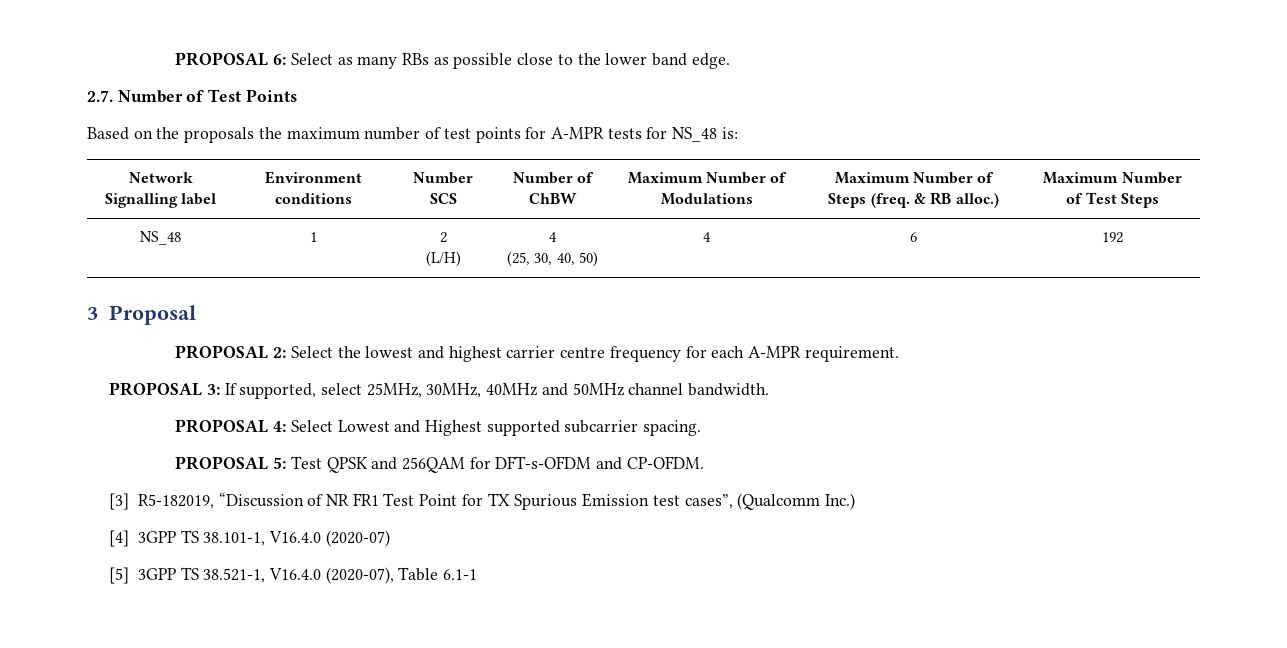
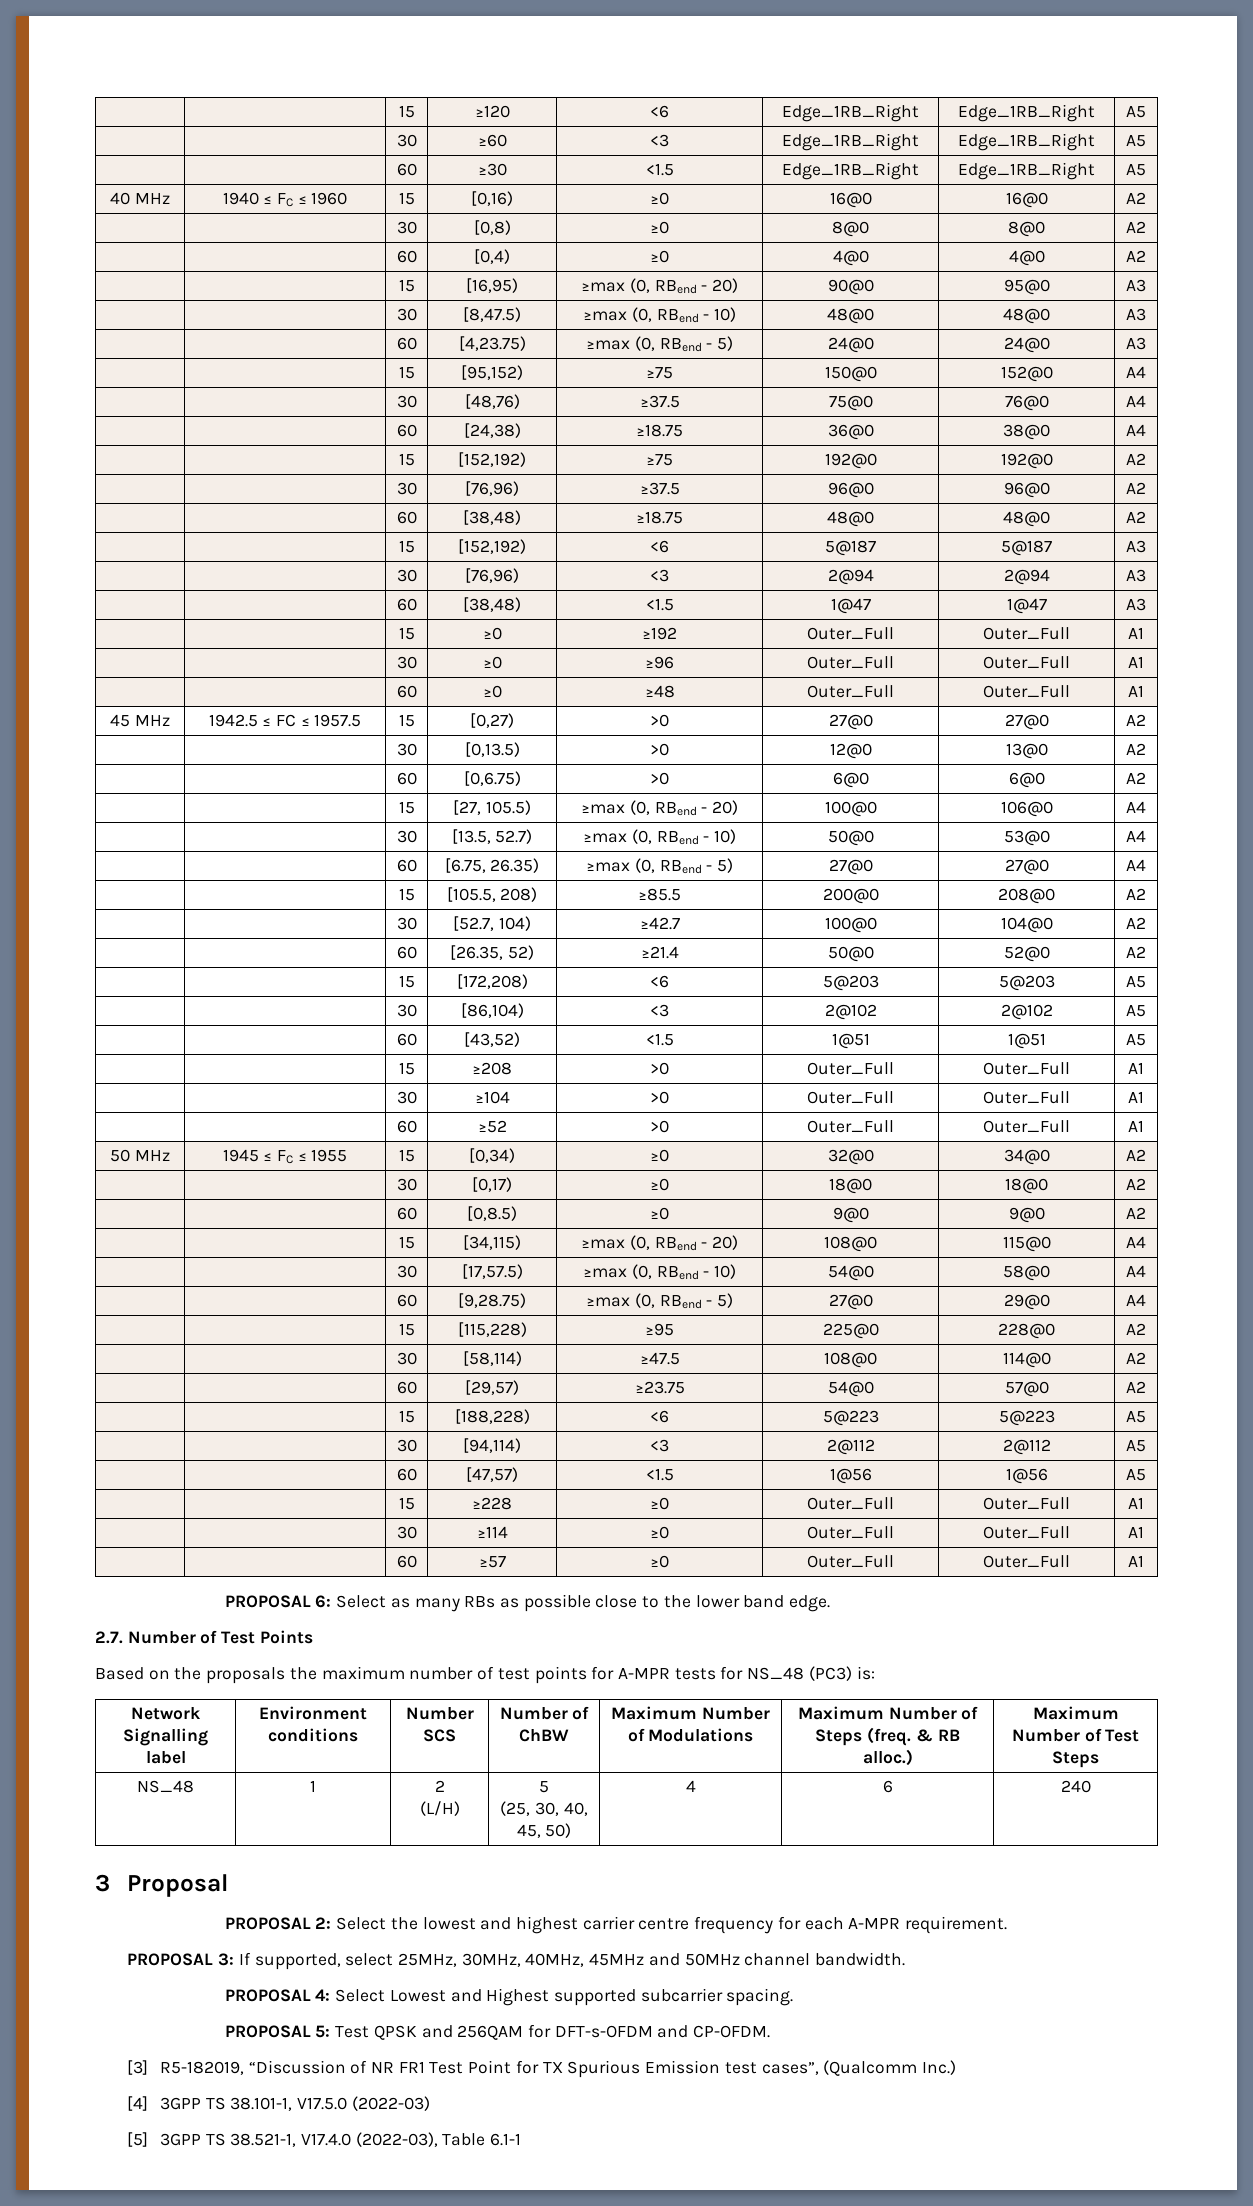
(175, 59) none -> [398,105,415,118] [474,105,510,118] [650,105,669,118] [782,104,919,122] [958,104,1095,122] [1126,106,1146,118] [396,134,417,147] [477,134,507,147] [650,134,669,147] [782,133,919,151] [958,133,1095,151] [1126,135,1146,147] [396,163,417,176] [477,163,507,176] [645,163,674,176] [782,162,919,180] [958,162,1095,180] [1126,164,1146,176] [110,192,170,205] [222,192,348,207] [398,192,415,205] [471,191,513,206] [650,192,669,205] [829,192,872,208] [1005,192,1048,208] [1126,192,1146,204] [396,221,417,234] [473,220,511,235] [650,221,669,234] [832,221,869,237] [1008,221,1045,237] [1126,221,1146,233] [396,250,417,263] [474,249,510,264] [650,250,669,263] [832,250,869,266] [1008,250,1045,266] [1126,250,1146,262] [398,279,415,292] [466,278,518,293] [581,278,738,294] [827,279,874,295] [1003,279,1050,295] [1126,279,1146,292] [396,308,417,321] [463,307,521,322] [583,307,736,323] [827,308,874,324] [1003,308,1050,324] [1126,308,1146,321] [396,337,417,350] [458,336,526,351] [586,336,733,352] [827,337,874,353] [1003,337,1050,353] [1126,337,1146,350] [398,366,415,379] [461,365,523,380] [646,367,673,379] [824,366,877,382] [1000,366,1053,382] [1126,366,1146,378] [396,395,417,408] [464,394,520,409] [639,395,680,408] [828,395,873,411] [1004,395,1049,411] [1126,395,1146,407] [396,424,417,437] [463,423,521,438] [636,424,683,437] [827,424,874,440] [1003,424,1050,440] [1126,424,1146,436] [398,453,415,466] [458,452,526,467] [646,454,673,466] [824,453,877,469] [1000,453,1053,469] [1126,453,1146,465] [396,482,417,495] [465,481,519,496] [639,482,680,495] [827,482,874,498] [1003,482,1050,498] [1126,482,1146,494] [396,511,417,524] [463,510,521,525] [636,511,683,524] [827,511,874,527] [1003,511,1050,527] [1126,511,1146,523] [398,540,415,553] [458,539,526,554] [650,540,669,553] [825,540,876,556] [1001,540,1052,556] [1126,540,1146,553] [396,569,417,582] [465,568,519,583] [650,569,669,582] [827,569,874,585] [1003,569,1050,585] [1126,569,1146,582] [396,598,417,611] [463,597,521,612] [645,598,674,611] [830,598,871,614] [1006,598,1047,614] [1126,598,1146,611] [398,627,415,640] [482,627,502,640] [642,627,677,640] [807,627,894,640] [983,627,1070,640] [1128,627,1144,639] [396,656,417,669] [482,656,502,669] [645,656,674,669] [807,656,894,669] [983,656,1070,669] [1128,656,1144,668] [396,685,417,698] [482,685,502,698] [644,685,675,698] [807,685,894,698] [983,685,1070,698] [1128,685,1144,697] [110,714,170,727] [208,714,362,727] [398,714,415,727] [470,713,514,728] [650,714,669,727] [828,714,873,730] [1004,714,1049,730] [1126,714,1146,726] [396,743,417,756] [464,742,520,757] [650,743,669,756] [829,743,872,759] [1005,743,1048,759] [1126,743,1146,755] [396,772,417,785] [463,771,521,786] [650,772,669,785] [832,772,869,788] [1008,772,1045,788] [1126,772,1146,784] [398,801,415,814] [453,800,531,815] [581,800,738,816] [824,801,877,817] [1000,801,1053,817] [1126,801,1146,813] [396,830,417,843] [451,829,533,844] [583,829,736,845] [827,830,874,846] [1003,830,1050,846] [1126,830,1146,842] [396,859,417,872] [444,858,540,873] [586,858,733,874] [828,859,873,875] [1004,859,1049,875] [1126,859,1146,871] [398,888,415,901] [446,887,538,902] [638,888,681,901] [822,888,879,904] [998,888,1055,904] [1126,888,1146,900] [396,917,417,930] [453,916,531,931] [639,917,680,930] [824,917,877,933] [1000,917,1053,933] [1126,917,1146,929] [396,946,417,959] [450,945,534,960] [640,946,679,959] [827,946,874,962] [1003,946,1050,962] [1126,946,1146,958] [398,975,415,988] [456,974,528,989] [650,975,669,988] [822,975,879,991] [998,975,1055,991] [1126,976,1146,988] [396,1004,417,1017] [460,1003,524,1018] [650,1004,669,1017] [824,1004,877,1020] [1000,1004,1053,1020] [1126,1005,1146,1017] [396,1033,417,1046] [464,1032,520,1047] [645,1033,674,1046] [831,1033,870,1049] [1007,1033,1046,1049] [1126,1034,1146,1046] [398,1062,415,1075] [472,1062,512,1075] [650,1062,669,1075] [807,1062,894,1075] [983,1062,1070,1075] [1128,1062,1144,1074] [396,1091,417,1104] [474,1091,510,1104] [650,1091,669,1104] [807,1091,894,1104] [983,1091,1070,1104] [1128,1091,1144,1103] [396,1120,417,1133] [477,1120,507,1133] [650,1120,669,1133] [807,1120,894,1133] [983,1120,1070,1133] [1128,1120,1144,1132] [110,1149,170,1162] [222,1149,348,1164] [398,1149,415,1162] [469,1148,515,1163] [650,1149,669,1162] [827,1149,874,1165] [1003,1149,1050,1165] [1126,1149,1146,1161] [396,1178,417,1191] [472,1177,512,1192] [650,1178,669,1191] [829,1178,872,1194] [1005,1178,1048,1194] [1126,1178,1146,1190] [396,1207,417,1220] [467,1206,517,1221] [650,1207,669,1220] [832,1207,869,1223] [1008,1207,1045,1223] [1126,1207,1146,1219] [398,1236,415,1249] [463,1235,521,1250] [581,1235,738,1251] [824,1236,877,1252] [1002,1236,1051,1252] [1126,1236,1146,1248] [396,1265,417,1278] [461,1264,523,1279] [583,1264,736,1280] [827,1265,874,1281] [1003,1265,1050,1281] [1126,1265,1146,1277] [396,1294,417,1307] [458,1293,526,1308] [586,1293,733,1309] [828,1294,873,1310] [1003,1294,1050,1310] [1126,1294,1146,1306] [398,1323,415,1336] [457,1322,527,1337] [645,1323,674,1336] [822,1323,879,1339] [998,1323,1055,1339] [1126,1323,1146,1335] [396,1352,417,1365] [462,1351,522,1366] [639,1352,680,1365] [824,1352,877,1368] [1002,1352,1051,1368] [1126,1352,1146,1364] [396,1381,417,1394] [465,1380,519,1395] [634,1381,685,1394] [827,1381,874,1397] [1004,1381,1049,1397] [1126,1381,1146,1393] [398,1410,415,1423] [454,1409,530,1424] [650,1410,669,1423] [822,1410,879,1426] [998,1410,1055,1426] [1126,1411,1146,1423] [396,1439,417,1452] [463,1438,521,1453] [650,1439,669,1452] [826,1439,875,1455] [1002,1439,1051,1455] [1126,1440,1146,1452] [396,1468,417,1481] [466,1467,518,1482] [645,1468,674,1481] [829,1468,872,1484] [1005,1468,1048,1484] [1126,1469,1146,1481] [398,1497,415,1510] [472,1497,512,1510] [650,1497,669,1510] [807,1497,894,1510] [983,1497,1070,1510] [1128,1497,1144,1509] [396,1526,417,1539] [476,1526,508,1538] [650,1526,669,1539] [807,1526,894,1539] [983,1526,1070,1539] [1128,1526,1144,1538] [396,1555,417,1568] [478,1556,506,1568] [650,1555,669,1568] [807,1555,894,1568] [983,1555,1070,1568] [1128,1555,1144,1567] | | 15 | ≥120 | <6 | Edge_1RB_Right | Edge_1RB_Right | A5 // | | 30 | ≥60 | <3 | Edge_1RB_Right | Edge_1RB_Right | A5 // | | 60 | ≥30 | <1.5 | Edge_1RB_Right | Edge_1RB_Right | A5 // 40 MHz | 1940 ≤ FC ≤ 1960 | 15 | [0,16) | ≥0 | 16@0 | 16@0 | A2 // | | 30 | [0,8) | ≥0 | 8@0 | 8@0 | A2 // | | 60 | [0,4) | ≥0 | 4@0 | 4@0 | A2 // | | 15 | [16,95) | ≥max (0, RBend - 20) | 90@0 | 95@0 | A3 // | | 30 | [8,47.5) | ≥max (0, RBend - 10) | 48@0 | 48@0 | A3 // | | 60 | [4,23.75) | ≥max (0, RBend - 5) | 24@0 | 24@0 | A3 // | | 15 | [95,152) | ≥75 | 150@0 | 152@0 | A4 // | | 30 | [48,76) | ≥37.5 | 75@0 | 76@0 | A4 // | | 60 | [24,38) | ≥18.75 | 36@0 | 38@0 | A4 // | | 15 | [152,192) | ≥75 | 192@0 | 192@0 | A2 // | | 30 | [76,96) | ≥37.5 | 96@0 | 96@0 | A2 // | | 60 | [38,48) | ≥18.75 | 48@0 | 48@0 | A2 // | | 15 | [152,192) | <6 | 5@187 | 5@187 | A3 // | | 30 | [76,96) | <3 | 2@94 | 2@94 | A3 // | | 60 | [38,48) | <1.5 | 1@47 | 1@47 | A3 // | | 15 | ≥0 | ≥192 | Outer_Full | Outer_Full | A1 // | | 30 | ≥0 | ≥96 | Outer_Full | Outer_Full | A1 // | | 60 | ≥0 | ≥48 | Outer_Full | Outer_Full | A1 // 45 MHz | 1942.5 ≤ FC ≤ 1957.5 | 15 | [0,27) | >0 | 27@0 | 27@0 | A2 // | | 30 | [0,13.5) | >0 | 12@0 | 13@0 | A2 // | | 60 | [0,6.75) | >0 | 6@0 | 6@0 | A2 // | | 15 | [27, 105.5) | ≥max (0, RBend - 20) | 100@0 | 106@0 | A4 // | | 30 | [13.5, 52.7) | ≥max (0, RBend - 10) | 50@0 | 53@0 | A4 // | | 60 | [6.75, 26.35) | ≥max (0, RBend - 5) | 27@0 | 27@0 | A4 // | | 15 | [105.5, 208) | ≥85.5 | 200@0 | 208@0 | A2 // | | 30 | [52.7, 104) | ≥42.7 | 100@0 | 104@0 | A2 // | | 60 | [26.35, 52) | ≥21.4 | 50@0 | 52@0 | A2 // | | 15 | [172,208) | <6 | 5@203 | 5@203 | A5 // | | 30 | [86,104) | <3 | 2@102 | 2@102 | A5 // | | 60 | [43,52) | <1.5 | 1@51 | 1@51 | A5 // | | 15 | ≥208 | >0 | Outer_Full | Outer_Full | A1 // | | 30 | ≥104 | >0 | Outer_Full | Outer_Full | A1 // | | 60 | ≥52 | >0 | Outer_Full | Outer_Full | A1 // 50 MHz | 1945 ≤ FC ≤ 1955 | 15 | [0,34) | ≥0 | 32@0 | 34@0 | A2 // | | 30 | [0,17) | ≥0 | 18@0 | 18@0 | A2 // | | 60 | [0,8.5) | ≥0 | 9@0 | 9@0 | A2 // | | 15 | [34,115) | ≥max (0, RBend - 20) | 108@0 | 115@0 | A4 // | | 30 | [17,57.5) | ≥max (0, RBend - 10) | 54@0 | 58@0 | A4 // | | 60 | [9,28.75) | ≥max (0, RBend - 5) | 27@0 | 29@0 | A4 // | | 15 | [115,228) | ≥95 | 225@0 | 228@0 | A2 // | | 30 | [58,114) | ≥47.5 | 108@0 | 114@0 | A2 // | | 60 | [29,57) | ≥23.75 | 54@0 | 57@0 | A2 // | | 15 | [188,228) | <6 | 5@223 | 5@223 | A5 // | | 30 | [94,114) | <3 | 2@112 | 2@112 | A5 // | | 60 | [47,57) | <1.5 | 1@56 | 1@56 | A5 // | | 15 | ≥228 | ≥0 | Outer_Full | Outer_Full | A1 // | | 30 | ≥114 | ≥0 | Outer_Full | Outer_Full | A1 // | | 60 | ≥57 | ≥0 | Outer_Full | Outer_Full | A1 //
(718, 134) none -> [808,1666,852,1681] (PC3)
[549,232,557,242] 4 -> [539,1781,549,1793] 5
(575, 259) none -> [516,1824,541,1838] 45,
[1102,232,1123,243] 192 -> [1060,1780,1091,1793] 240
[486,383,539,396] 40MHz -> [525,1953,645,1967] 40MHz, 45MHz
[269,530,390,547] V16.4.0 (2020-07) -> [296,2096,430,2111] V17.5.0 (2022-03)
[269,567,394,584] V16.4.0 (2020-07), -> [300,2132,438,2147] V17.4.0 (2022-03),

